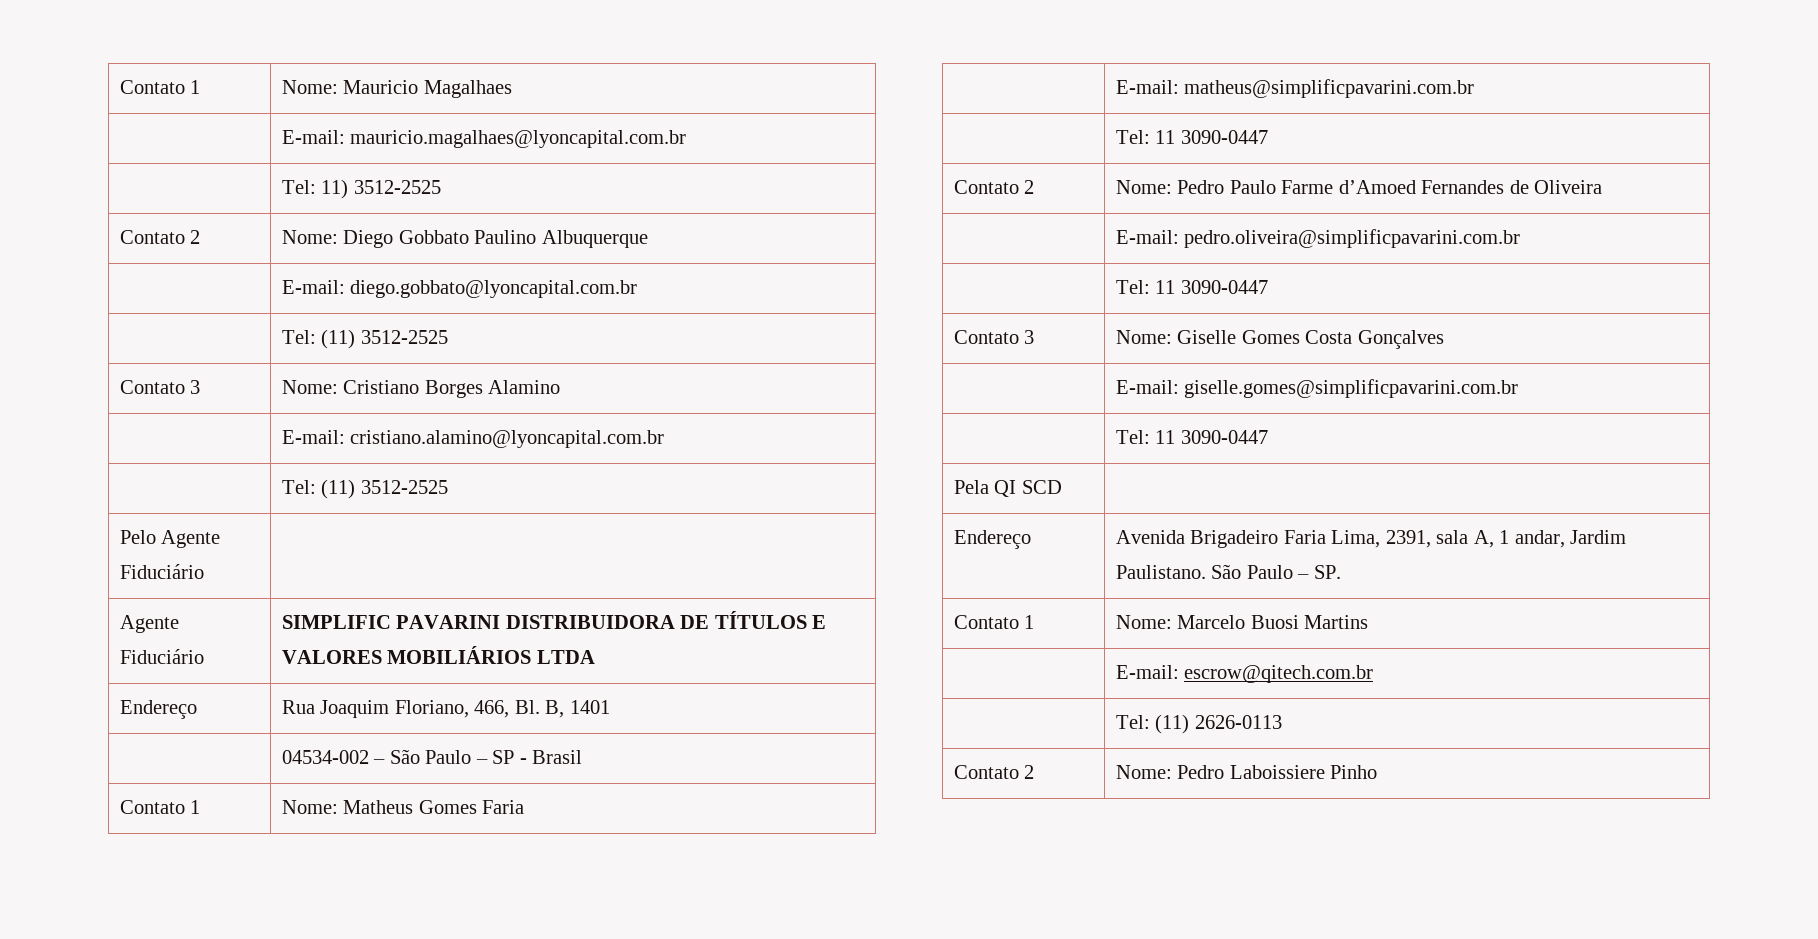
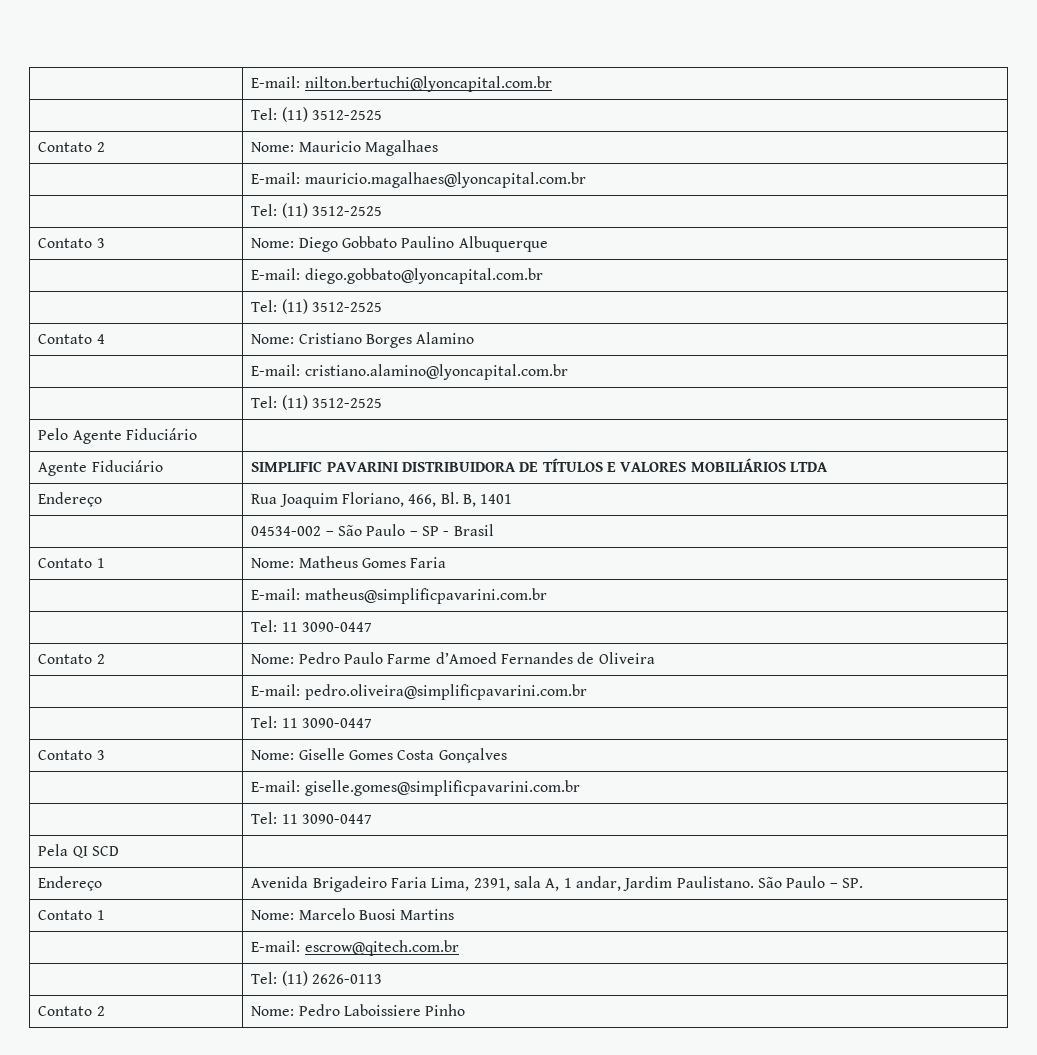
[119,80,201,94] Contato 1 -> [251,76,552,92] [251,107,383,122] [38,142,105,152] | E-mail: nilton.bertuchi@lyoncapital.com.br // | Tel: (11) 3512-2525 // Contato 2
[321,179,441,199] [119,230,201,244] 11) 3512-2525 // Contato 2 -> [281,203,383,218] [38,238,105,248] (11) 3512-2525 // Contato 3
[190,380,201,394] 3 -> [96,334,105,344] 4

